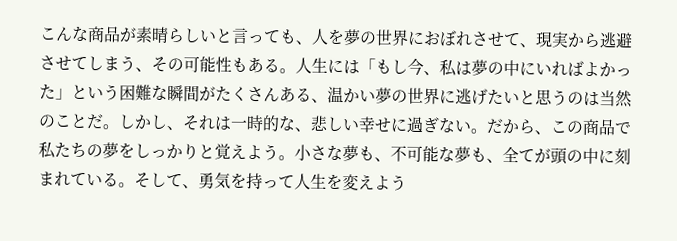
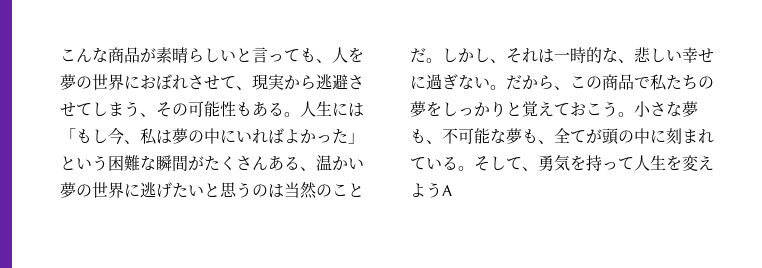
[246,144,263,160] よ -> [554,102,602,116] ておこ
(407, 182) none -> [442,185,452,196] A

